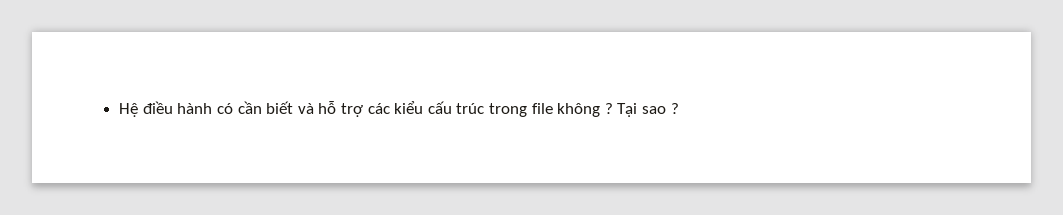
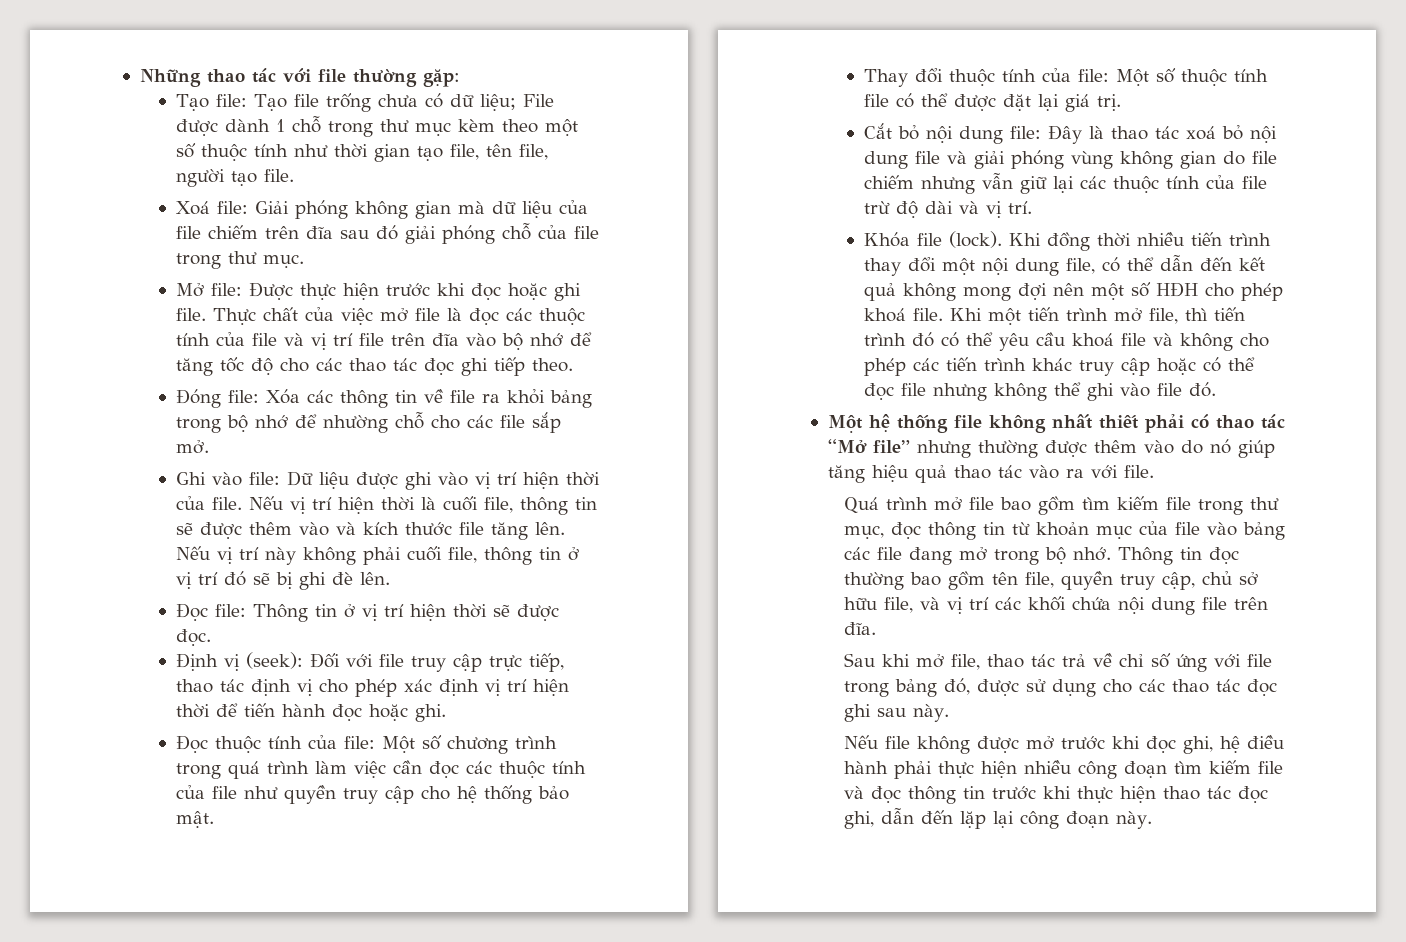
[119,101,679,117] Hệ điều hành có cần biết và hỗ trợ các kiểu cấu trúc trong file không ? Tại sao ? -> [139,68,460,87] [176,93,555,112] [176,116,579,137] [176,143,549,162] [176,169,295,187] [176,200,589,219] [176,223,600,244] [176,251,305,269] [176,282,582,301] [176,307,586,326] [176,332,593,351] [176,357,574,376] [176,389,593,408] [176,412,562,433] [176,440,210,454] [176,471,601,490] [176,496,598,515] [176,522,566,540] [176,546,580,565] [176,571,391,590] [176,603,560,622] [176,629,212,647] [176,652,565,672] [176,679,570,697] [176,703,447,722] [176,735,558,754] [176,760,587,779] [176,785,570,804] [176,811,215,829] [864,68,1269,87] [864,93,1122,112] [864,123,1278,144] [864,150,1278,169] [864,173,1268,194] [864,201,1033,219] [864,231,1272,251] [864,255,1266,276] [864,282,1284,301] [864,307,1246,326] [864,332,1270,351] [864,357,1256,376] [864,382,1217,401] [827,414,1285,433] [827,439,1275,458] [827,465,1154,483] [843,496,1279,515] [843,521,1285,540] [843,547,1239,565] [843,571,1258,590] [843,596,1268,615] [843,622,876,635] [843,653,1272,672] [843,678,1277,697] [843,704,949,722] [843,735,1284,754] [843,760,1283,779] [843,786,1268,804] [843,808,1152,829] Những thao tác với file thường gặp: // Tạo file: Tạo file trống chưa có dữ liệu; File được dành 1 chỗ trong thư mục kèm theo một số thuộc tính như thời gian tạo file, tên file, người tạo file. // Xoá file: Giải phóng không gian mà dữ liệu của file chiếm trên đĩa sau đó giải phóng chỗ của file trong thư mục. // Mở file: Được thực hiện trước khi đọc hoặc ghi file. Thực chất của việc mở file là đọc các thuộc tính của file và vị trí file trên đĩa vào bộ nhớ để tăng tốc độ cho các thao tác đọc ghi tiếp theo. // Đóng file: Xóa các thông tin về file ra khỏi bảng trong bộ nhớ để nhường chỗ cho các file sắp mở. // Ghi vào file: Dữ liệu được ghi vào vị trí hiện thời của file. Nếu vị trí hiện thời là cuối file, thông tin sẽ được thêm vào và kích thước file tăng lên. Nếu vị trí này không phải cuối file, thông tin ở vị trí đó sẽ bị ghi đè lên. // Đọc file: Thông tin ở vị trí hiện thời sẽ được đọc. // Định vị (seek): Đối với file truy cập trực tiếp, thao tác định vị cho phép xác định vị trí hiện thời để tiến hành đọc hoặc ghi. // Đọc thuộc tính của file: Một số chương trình trong quá trình làm việc cần đọc các thuộc tính của file như quyền truy cập cho hệ thống bảo mật. // Thay đổi thuộc tính của file: Một số thuộc tính file có thể được đặt lại giá trị. // Cắt bỏ nội dung file: Đây là thao tác xoá bỏ nội dung file và giải phóng vùng không gian do file chiếm nhưng vẫn giữ lại các thuộc tính của file trừ độ dài và vị trí. // Khóa file (lock). Khi đồng thời nhiều tiến trình thay đổi một nội dung file, có thể dẫn đến kết quả không mong đợi nên một số HĐH cho phép khoá file. Khi một tiến trình mở file, thì tiến trình đó có thể yêu cầu khoá file và không cho phép các tiến trình khác truy cập hoặc có thể đọc file nhưng không thể ghi vào file đó. // Một hệ thống file không nhất thiết phải có thao tác “Mở file” nhưng thường được thêm vào do nó giúp tăng hiệu quả thao tác vào ra với file. // Quá trình mở file bao gồm tìm kiếm file trong thư mục, đọc thông tin từ khoản mục của file vào bảng các file đang mở trong bộ nhớ. Thông tin đọc thường bao gồm tên file, quyền truy cập, chủ sở hữu file, và vị trí các khối chứa nội dung file trên đĩa. // Sau khi mở file, thao tác trả về chỉ số ứng với file trong bảng đó, được sử dụng cho các thao tác đọc ghi sau này. // Nếu file không được mở trước khi đọc ghi, hệ điều hành phải thực hiện nhiều công đoạn tìm kiếm file và đọc thông tin trước khi thực hiện thao tác đọc ghi, dẫn đến lặp lại công đoạn này.

